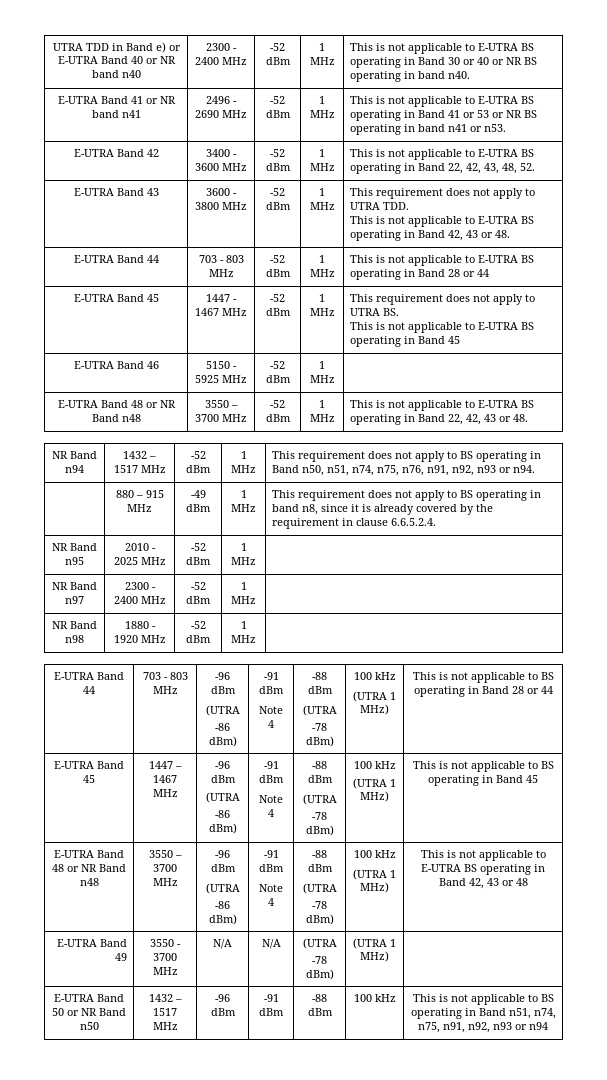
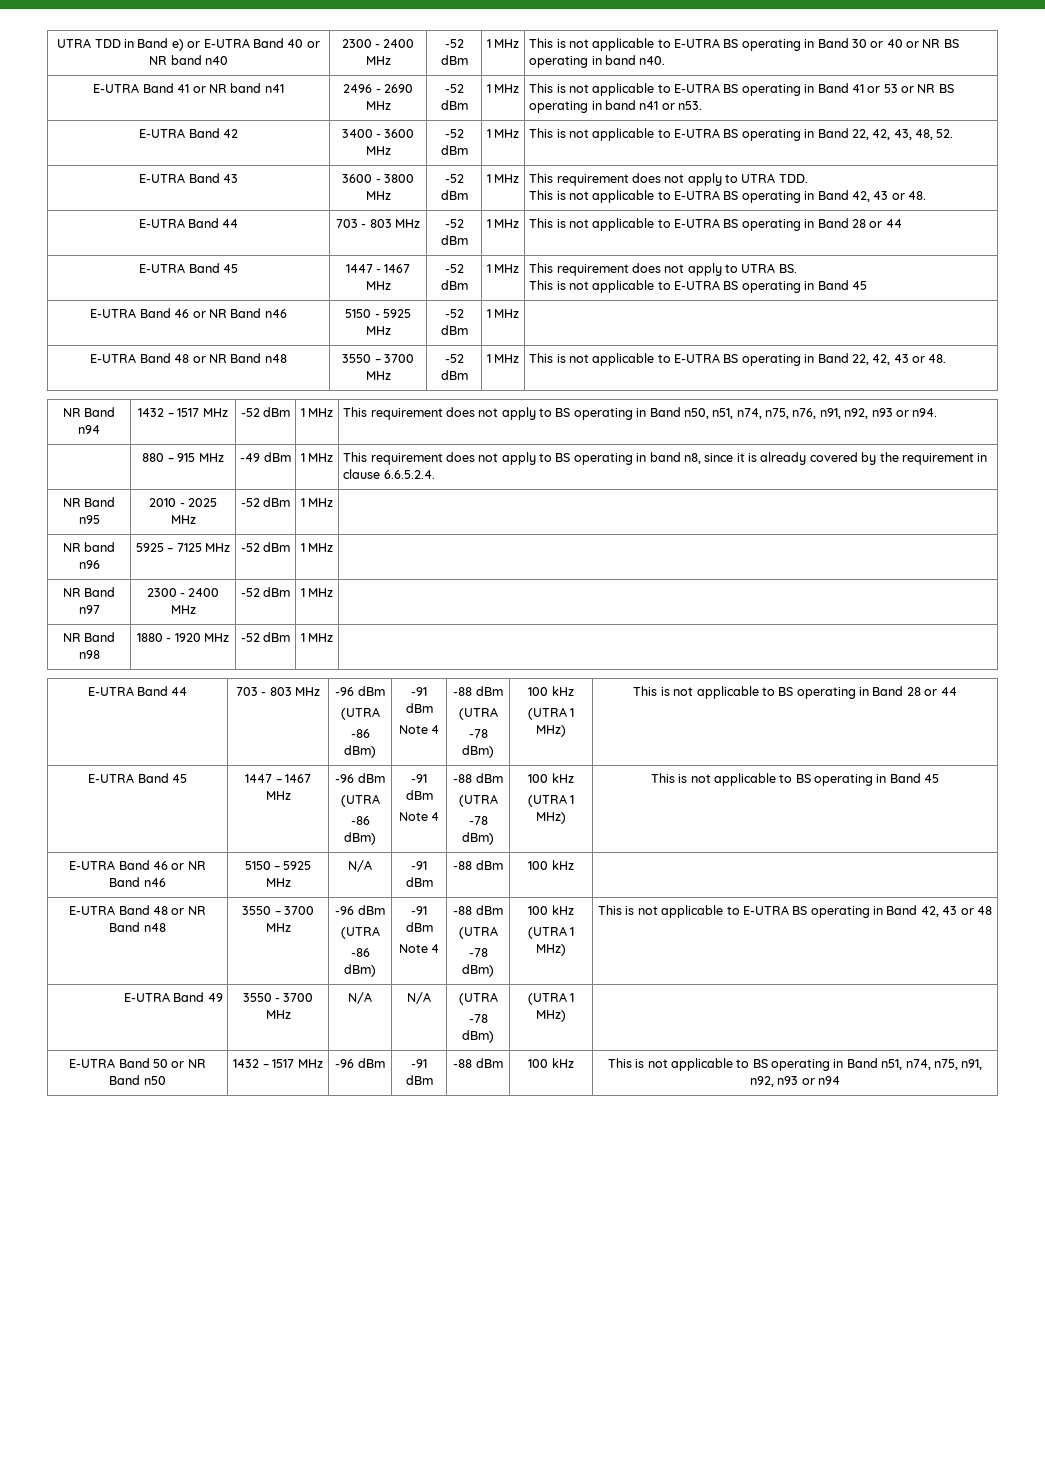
(159, 365) none -> [192,308,287,318] or NR Band n46
(256, 561) none -> [62,542,116,552] [78,560,100,569] [135,543,231,552] [240,542,291,552] [300,543,334,552] // NR band n96 | 5925 – 7125 MHz | -52 dBm | 1 MHz |
(538, 779) none -> [69,860,206,870] [109,877,166,887] [244,861,312,870] [265,878,291,887] [348,860,372,872] [411,861,427,870] [405,877,433,887] [453,860,503,870] [528,860,574,870] // E-UTRA Band 46 or NR Band n46 | 5150 – 5925 MHz | N/A | -91 dBm | -88 dBm | 100 kHz |

